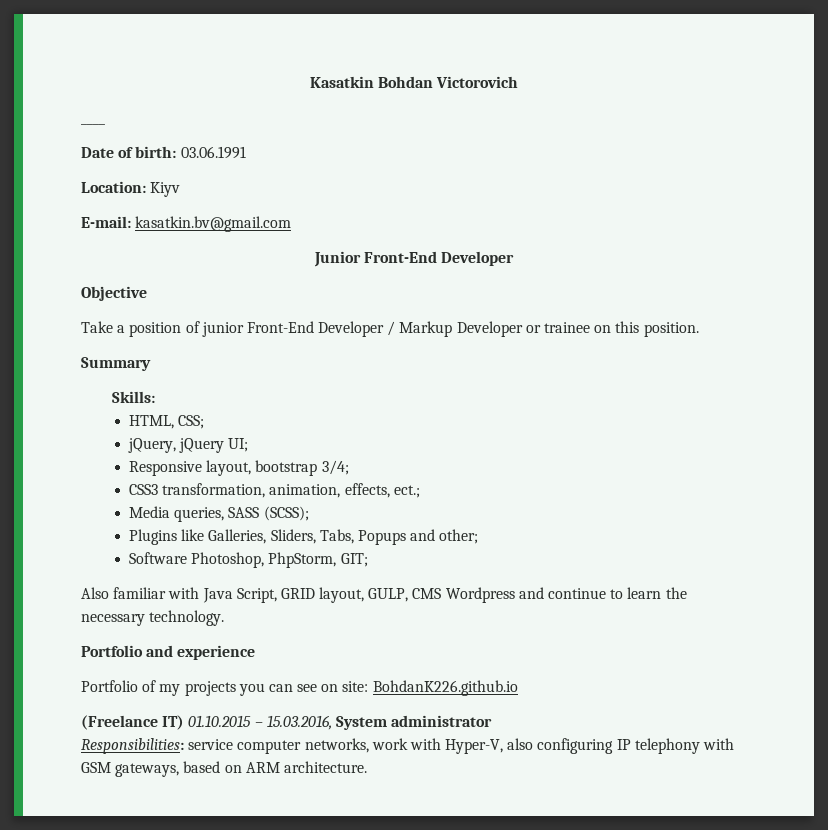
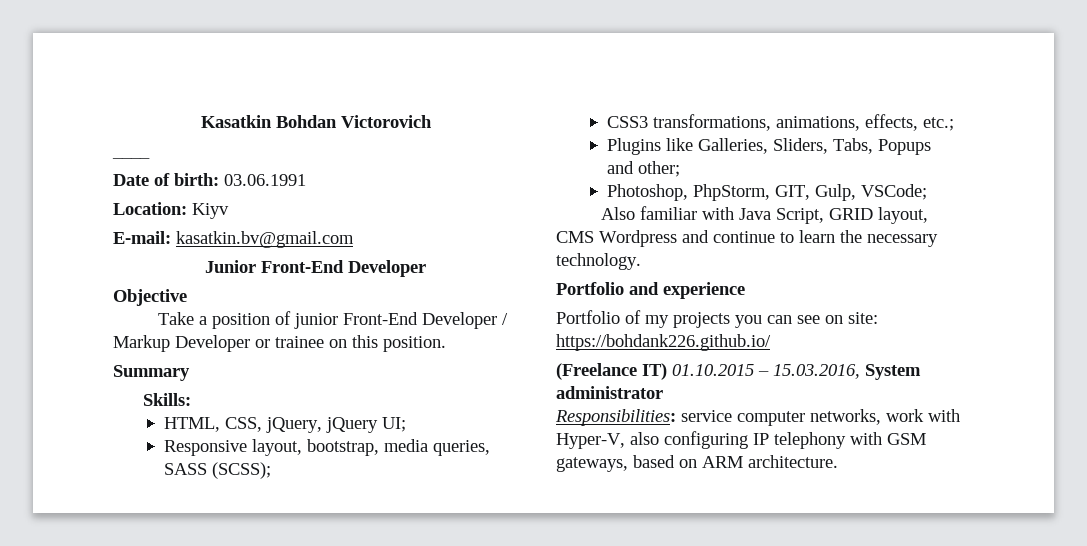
[178,415,205,429] CSS; // -> [224,417,262,432] CSS,
[255,460,349,476] [128,483,420,498] [128,506,309,522] bootstrap 3/4; // CSS3 transformation, animation, effects, ect.; // Media queries, SASS (SCSS); -> [306,439,490,456] [163,462,271,479] [606,114,954,131] bootstrap, media queries, SASS (SCSS); // CSS3 transformations, animations, effects, etc.;
[128,552,187,564] Software -> (680, 169) none
[340,553,368,567] GIT; -> [774,184,927,201] GIT, Gulp, VSCode;
[368,588,409,602] GULP, -> (928, 215) none
[372,680,518,696] BohdanK226.github.io -> [556,334,771,351] https://bohdank226.github.io/

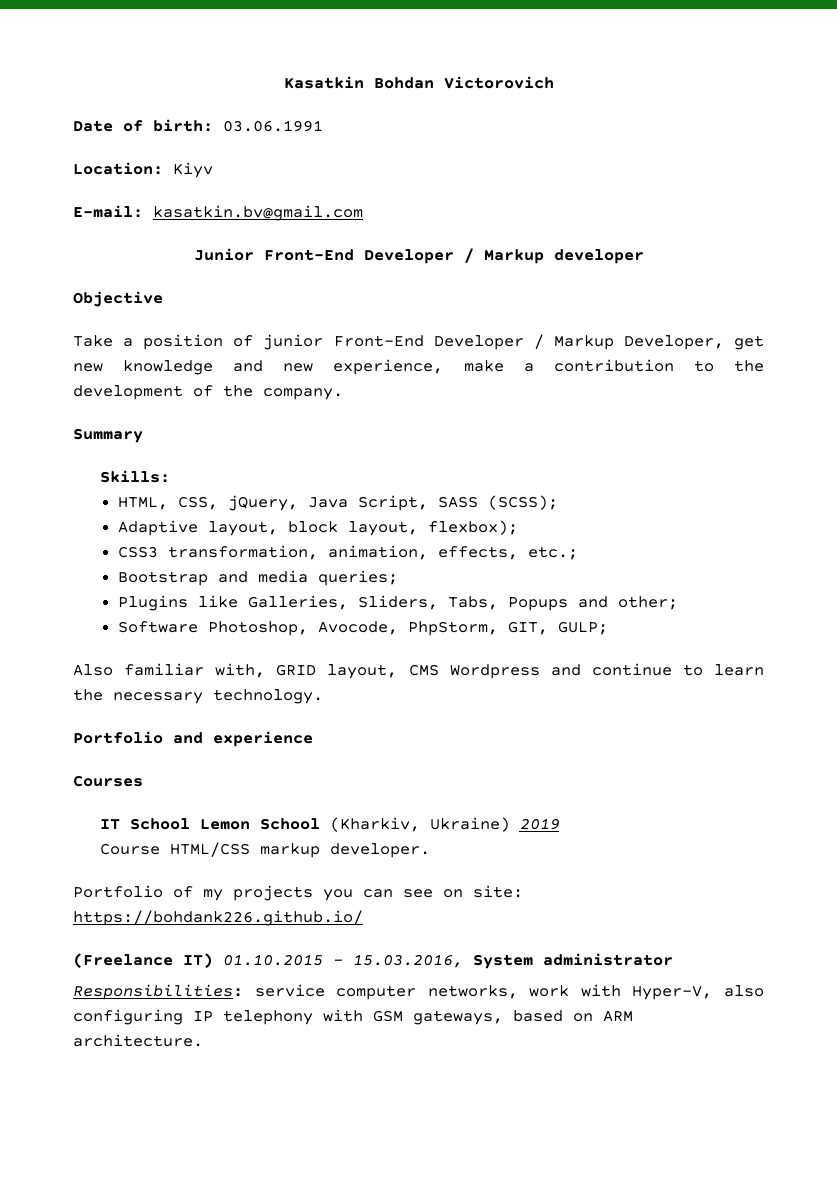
[112,157,150,159] // ____ -> (554, 82) none
(426, 268) none -> [463,248,644,264] / Markup developer
[175,335,446,352] Developer or trainee on this position. -> [623,335,765,350] [73,359,764,375] [73,385,343,400] Developer, get new knowledge and new experience, make a contribution to the development of the company.
[325,417,406,433] [163,439,490,456] [163,462,271,479] jQuery UI; // Responsive layout, bootstrap, media queries, SASS (SCSS); -> [308,495,559,511] [118,520,519,536] Java Script, SASS (SCSS); // Adaptive layout, block layout, flexbox);
[652,114,860,131] transformations, animations, -> [168,545,429,560] transformation, animation,
(954, 124) none -> [118,570,399,586] // Bootstrap and media queries;
[606,184,927,201] Photoshop, PhpStorm, GIT, Gulp, VSCode; -> [118,621,609,636] Software Photoshop, Avocode, PhpStorm, GIT, GULP;
[701,207,824,224] with Java Script, -> [215,663,266,678] with,
(745, 290) none -> [73,775,143,787] [99,817,560,832] [99,842,430,858] // Courses // IT School Lemon School (Kharkiv, Ukraine) 2019 // Course HTML/CSS markup developer.

